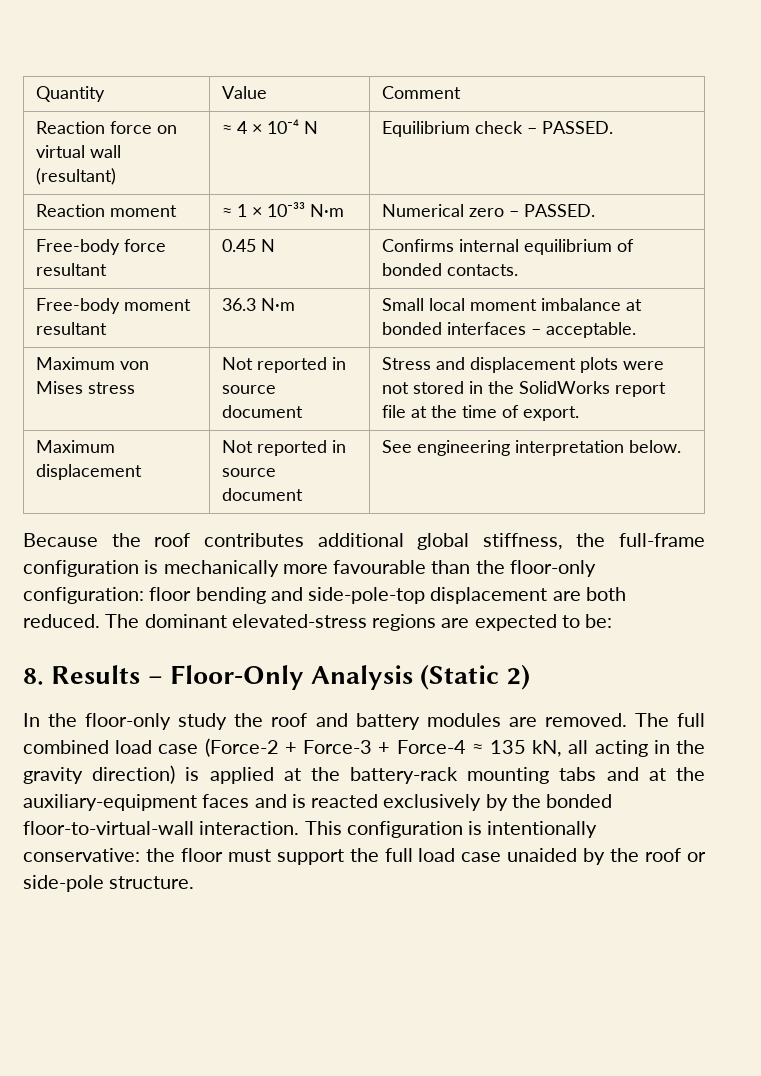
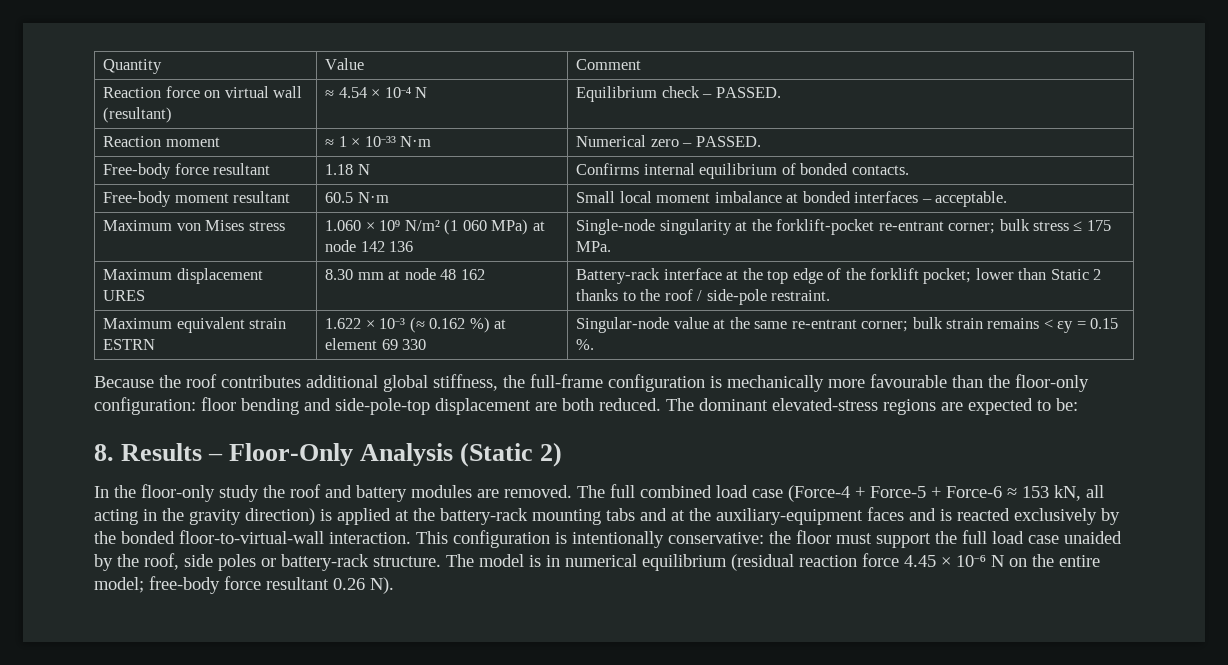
[236,121,247,134] 4 -> [338,87,367,98] 4.54
[221,239,256,252] 0.45 -> [325,164,354,175] 1.18
[221,298,256,311] 36.3 -> [325,192,354,203] 60.5
[221,357,346,373] [221,385,276,394] [221,405,303,418] [381,357,664,373] [381,381,666,397] [381,405,579,421] [35,440,115,453] [35,464,142,480] [221,440,346,456] [221,468,276,477] [221,488,303,501] [381,440,681,456] Not reported in source document | Stress and displacement plots were not stored in the SolidWorks report file at the time of export. // Maximum displacement | Not reported in source document | See engineering interpretation below. -> [325,219,545,235] [325,240,414,252] [576,219,1111,235] [576,241,612,252] [103,268,263,284] [103,290,146,301] [325,268,485,280] [576,268,1102,284] [576,289,831,305] [103,317,287,333] [103,339,156,350] [325,317,507,333] [325,338,427,350] [576,317,1119,333] [576,339,595,350] 1.060 × 10⁹ N/m² (1 060 MPa) at node 142 136 | Single-node singularity at the forklift-pocket re-entrant corner; bulk stress ≤ 175 MPa. // Maximum displacement URES | 8.30 mm at node 48 162 | Battery-rack interface at the top edge of the forklift pocket; lower than Static 2 thanks to the roof / side-pole restraint. // Maximum equivalent strain ESTRN | 1.622 × 10⁻³ (≈ 0.162 %) at element 69 330 | Singular-node value at the same re-entrant corner; bulk strain remains < εy = 0.15 %.
[204,738,526,757] (Force-2 + Force-3 + Force-4 ≈ 135 -> [788,485,1049,502] (Force-4 + Force-5 + Force-6 ≈ 153
[645,848,706,862] [23,875,195,892] roof or side-pole structure. -> [144,553,1100,571] [94,576,394,594] roof, side poles or battery-rack structure. The model is in numerical equilibrium (residual reaction force 4.45 × 10⁻⁶ N on the entire model; free-body force resultant 0.26 N).

